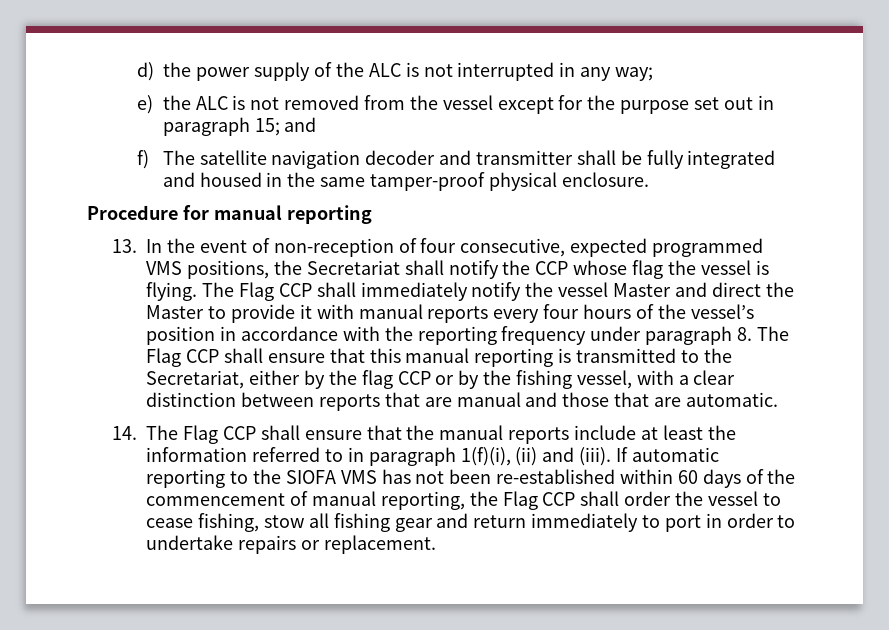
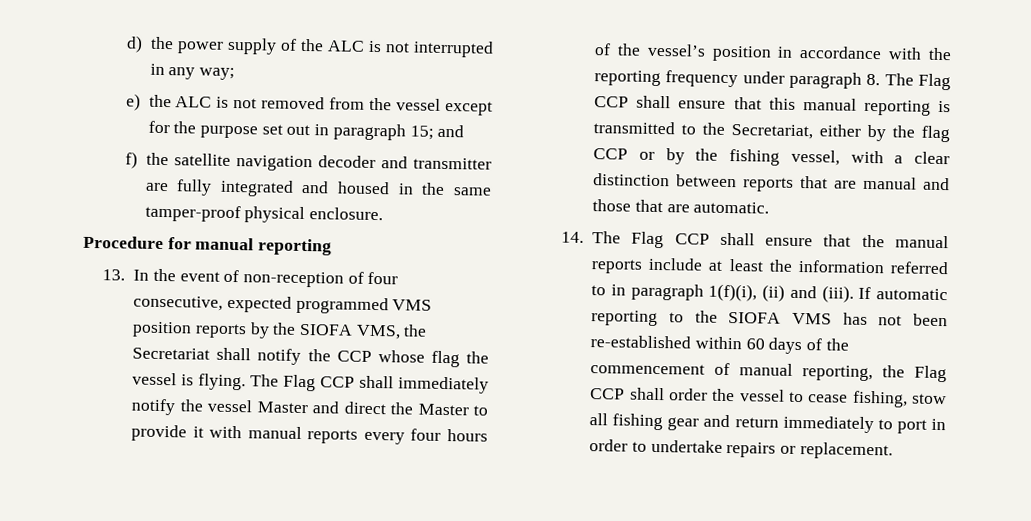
[162,150,195,165] The -> [145,152,169,166] the
[576,150,642,165] shall be -> [144,182,169,192] are
[187,260,270,279] positions, -> [132,321,401,340] position reports by the SIOFA VMS,

